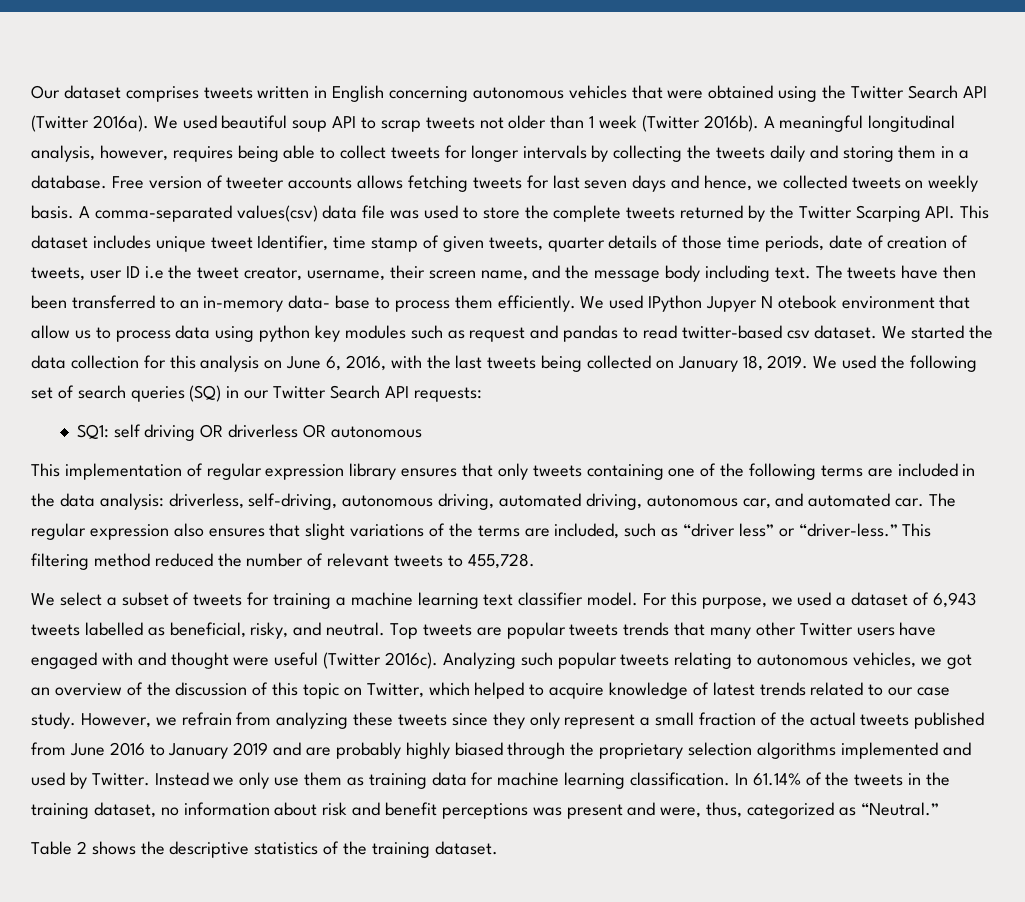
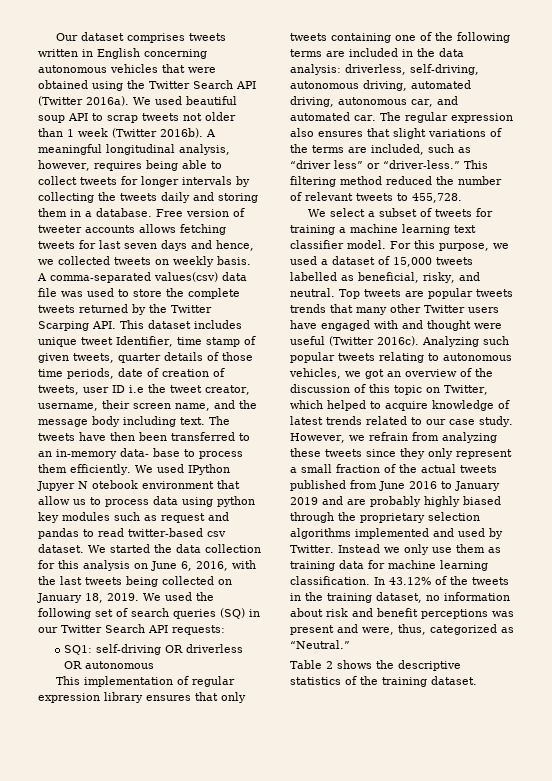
[113,424,196,441] self driving -> [96,644,162,655] self-driving
[932,592,976,608] 6,943 -> [393,257,432,267] 15,000
[752,773,801,786] 61.14% -> [389,577,431,585] 43.12%

